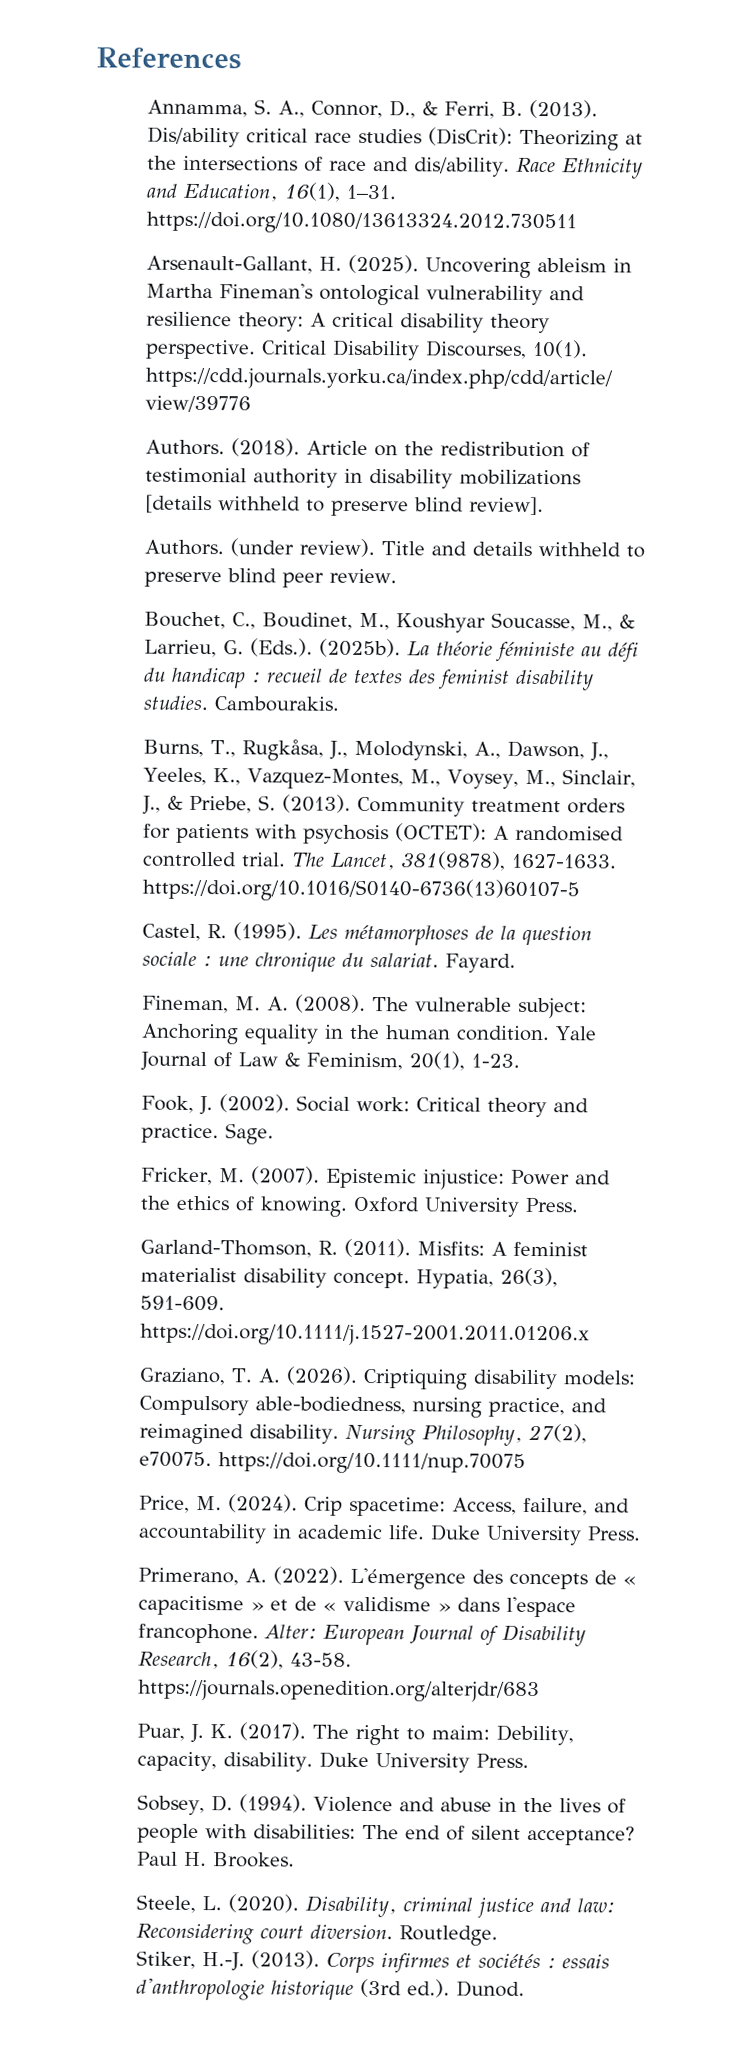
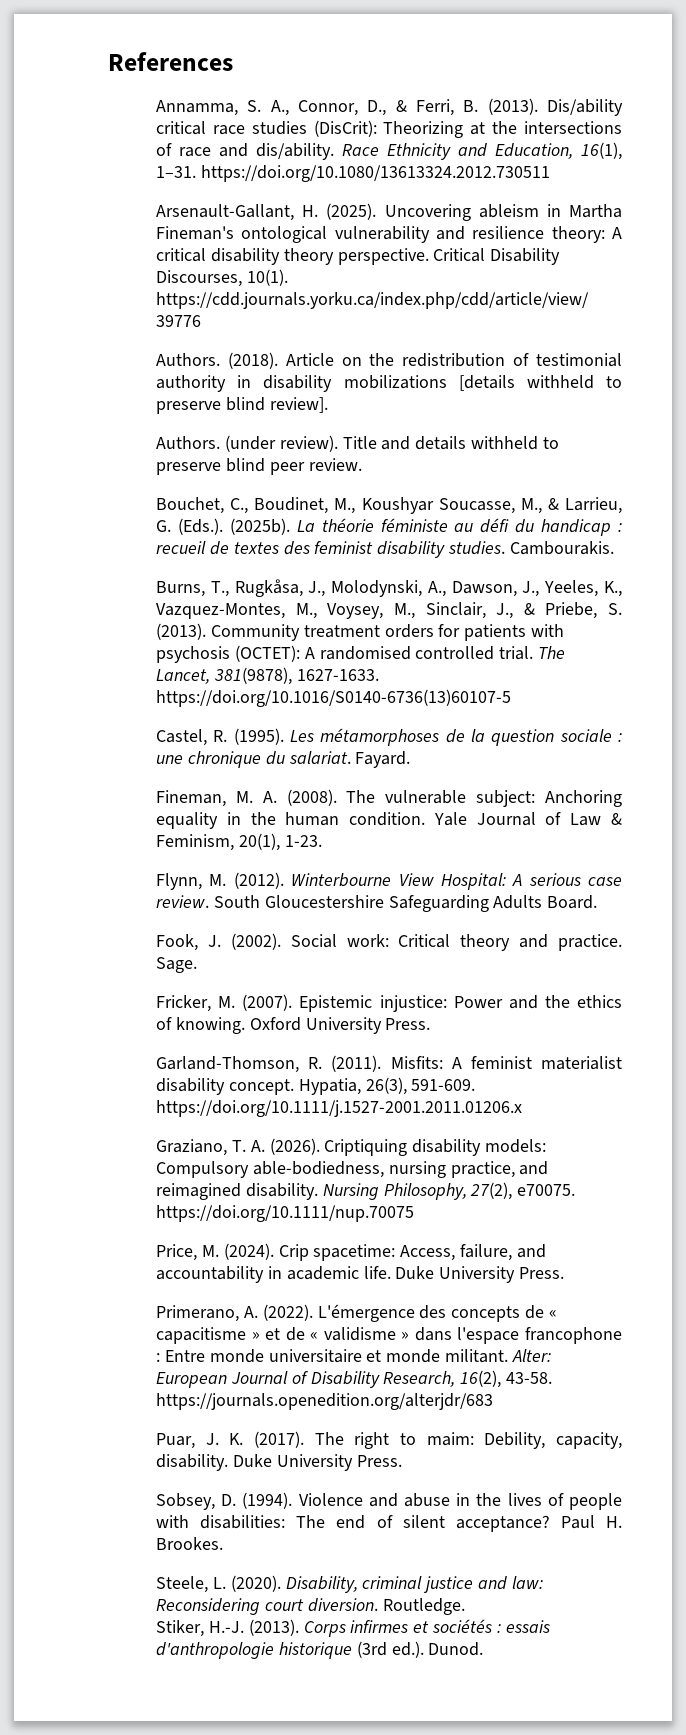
(521, 1060) none -> [156,872,622,890] [156,895,598,912] // Flynn, M. (2012). Winterbourne View Hospital: A serious case review. South Gloucestershire Safeguarding Adults Board.
[138,1623,260,1644] francophone. -> [524,1327,622,1344] [156,1349,509,1363] francophone : Entre monde universitaire et monde militant.

